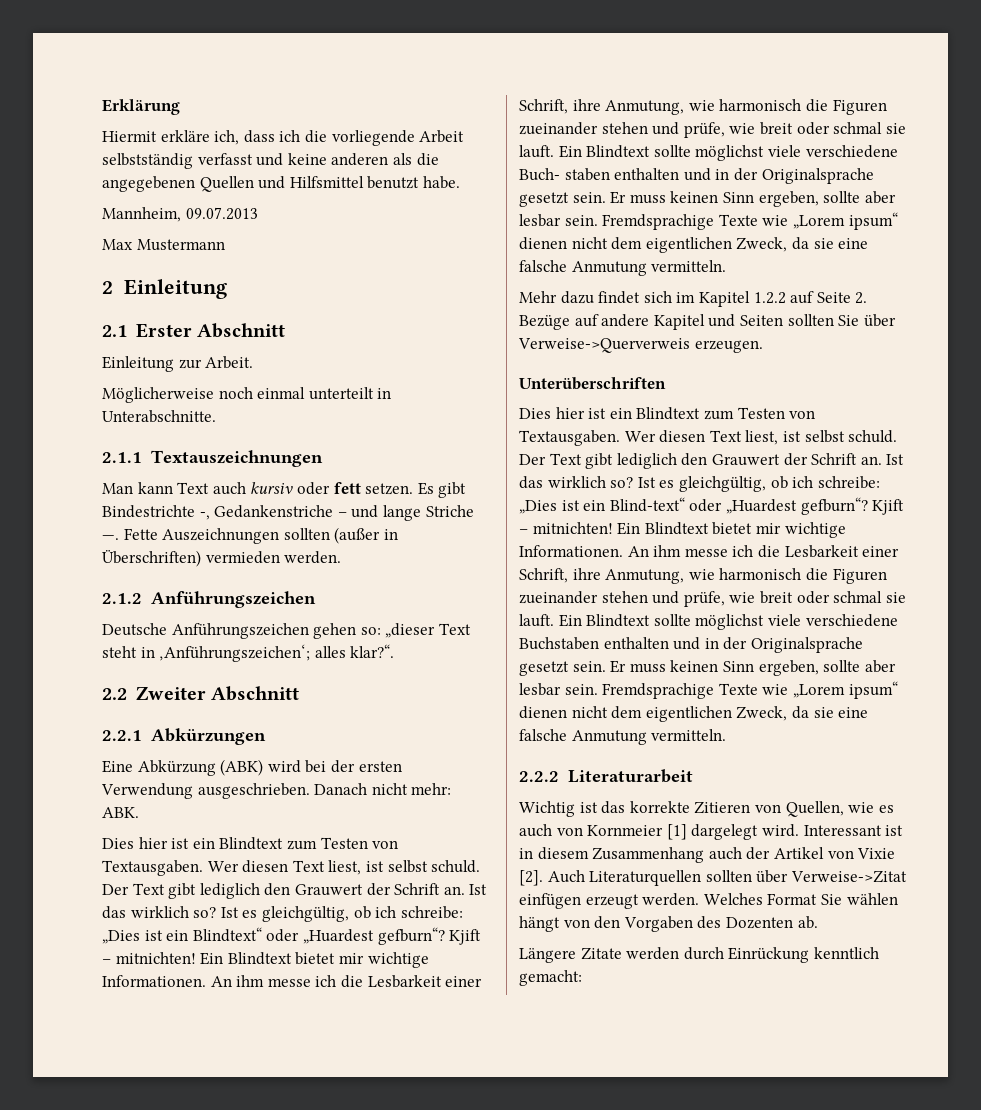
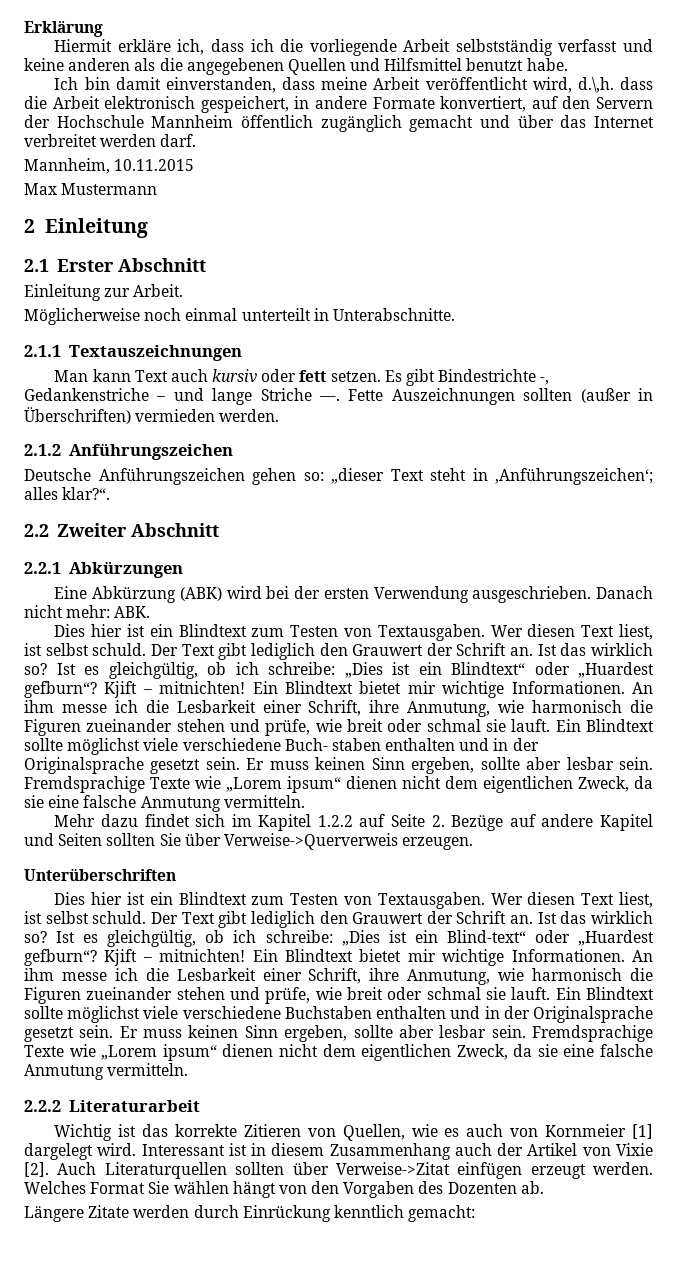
(460, 182) none -> [54,77,653,93] [24,96,654,113] [24,115,654,132] [24,134,197,147] // Ich bin damit einverstanden, dass meine Arbeit veröffentlicht wird, d.\,h. dass die Arbeit elektronisch gespeichert, in andere Formate konvertiert, auf den Servern der Hochschule Mannheim öffentlich zugänglich gemacht und über das Internet verbreitet werden darf.
[185,207,258,220] 09.07.2013 -> [114,159,195,171] 10.11.2015

